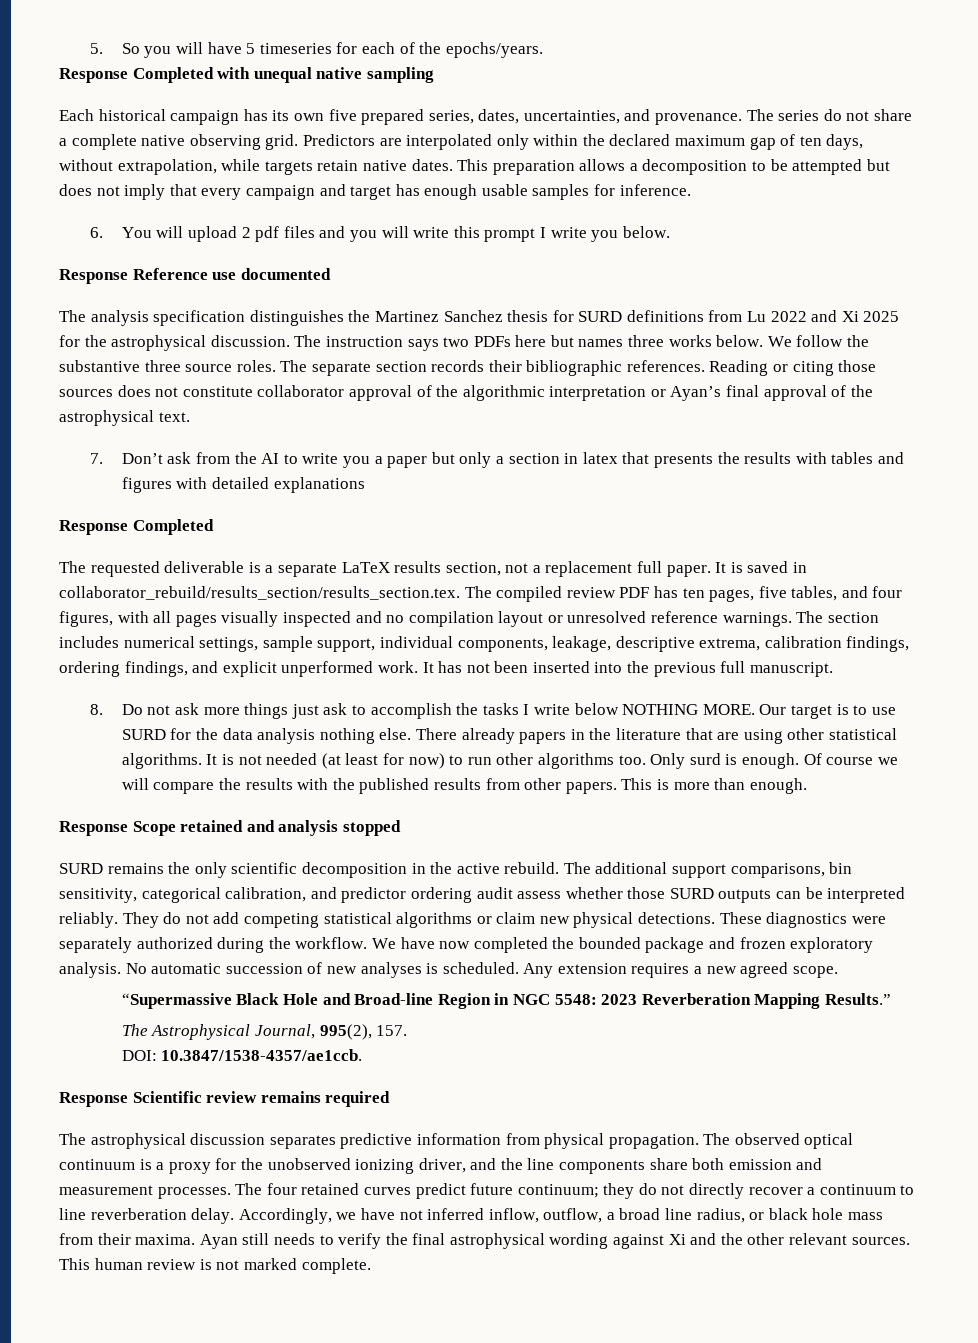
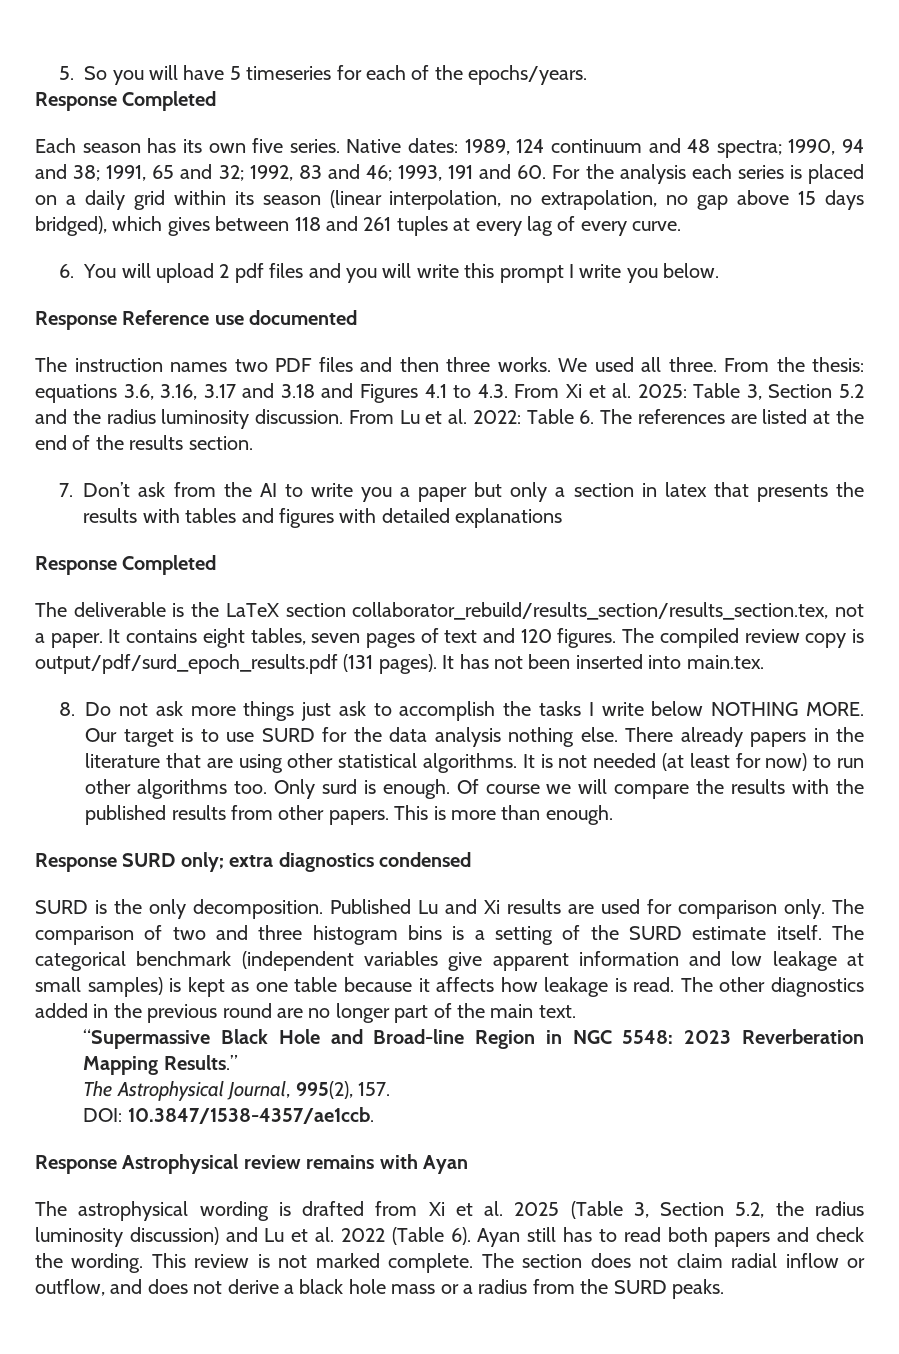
[217,67,434,83] with unequal native sampling -> (217, 101) none
[98,109,240,125] historical campaign -> [82,143,141,153] season
[361,109,913,125] [59,134,864,150] [59,159,890,175] [59,184,691,200] prepared series, dates, uncertainties, and provenance. The series do not share a complete native observing grid. Predictors are interpolated only within the declared maximum gap of ten days, without extrapolation, while targets retain native dates. This preparation allows a decomposition to be attempted but does not imply that every campaign and target has enough usable samples for inference. -> [289,138,864,158] [35,164,864,184] [35,190,864,210] [35,216,682,236] series. Native dates: 1989, 124 continuum and 48 spectra; 1990, 94 and 38; 1991, 65 and 32; 1992, 83 and 46; 1993, 191 and 60. For the analysis each series is placed on a daily grid within its season (linear interpolation, no extrapolation, no gap above 15 days bridged), which gives between 118 and 261 tuples at every lag of every curve.
[90,310,900,326] [59,335,870,351] [59,360,877,376] [59,385,873,401] [59,410,190,426] analysis specification distinguishes the Martinez Sanchez thesis for SURD definitions from Lu 2022 and Xi 2025 for the astrophysical discussion. The instruction says two PDFs here but names three works below. We follow the substantive three source roles. The separate section records their bibliographic references. Reading or citing those sources does not constitute collaborator approval of the algorithmic interpretation or Ayan’s final approval of the astrophysical text. -> [74,357,864,372] [35,383,864,403] [35,409,864,429] [35,435,253,450] instruction names two PDF files and then three works. We used all three. From the thesis: equations 3.6, 3.16, 3.17 and 3.18 and Figures 4.1 to 4.3. From Xi et al. 2025: Table 3, Section 5.2 and the radius luminosity discussion. From Lu et al. 2022: Table 6. The references are listed at the end of the results section.
[90,561,160,577] requested -> (67, 609) none
[265,561,808,577] [59,586,903,602] [59,611,879,627] [59,636,910,652] [59,661,418,677] a separate LaTeX results section, not a replacement full paper. It is saved in collaborator_rebuild/results_section/results_section.tex. The compiled review PDF has ten pages, five tables, and four figures, with all pages visually inspected and no compilation layout or unresolved reference warnings. The section includes numerical settings, sample support, individual components, leakage, descriptive extrema, calibration findings, ordering findings, and explicit unperformed work. -> [191,602,865,620] [35,628,865,648] [35,654,437,674] the LaTeX section collaborator_rebuild/results_section/results_section.tex, not a paper. It contains eight tables, seven pages of text and 120 figures. The compiled review copy is output/pdf/surd_epoch_results.pdf (131 pages).
[627,661,833,677] the previous full manuscript. -> [686,655,764,669] main.tex.
[132,820,401,836] [59,863,164,874] Scope retained and analysis stopped // SURD remains -> [122,852,471,872] [35,900,107,914] SURD only; extra diagnostics condensed // SURD is
[231,862,853,878] [59,887,906,903] [59,912,886,928] [59,937,874,953] [59,962,838,978] scientific decomposition in the active rebuild. The additional support comparisons, bin sensitivity, categorical calibration, and predictor ordering audit assess whether those SURD outputs can be interpreted reliably. They do not add competing statistical algorithms or claim new physical detections. These diagnostics were separately authorized during the workflow. We have now completed the bounded package and frozen exploratory analysis. No automatic succession of new analyses is scheduled. Any extension requires a new agreed scope. -> [193,899,864,919] [35,925,865,945] [35,951,864,971] [35,977,864,997] [35,1003,576,1023] decomposition. Published Lu and Xi results are used for comparison only. The comparison of two and three histogram bins is a setting of the SURD estimate itself. The categorical benchmark (independent variables give apparent information and low leakage at small samples) is kept as one table because it affects how leakage is read. The other diagnostics added in the previous round are no longer part of the main text.
[132,1091,202,1103] Scientific -> [122,1154,239,1174] Astrophysical
[325,1091,391,1107] required -> [379,1154,468,1174] with Ayan
[190,1133,854,1149] [59,1158,823,1174] [59,1183,915,1199] [59,1208,884,1224] [59,1233,910,1249] [59,1258,143,1270] discussion separates predictive information from physical propagation. The observed optical continuum is a proxy for the unobserved ionizing driver, and the line components share both emission and measurement processes. The four retained curves predict future continuum; they do not directly recover a continuum to line reverberation delay. Accordingly, we have not inferred inflow, outflow, a broad line radius, or black hole mass from their maxima. Ayan still needs to verify the final astrophysical wording against Xi and the other relevant sources. This human -> [199,1201,864,1221] [35,1227,864,1247] [35,1253,186,1273] wording is drafted from Xi et al. 2025 (Table 3, Section 5.2, the radius luminosity discussion) and Lu et al. 2022 (Table 6). Ayan still has to read both papers and check the wording. This
(371, 1266) none -> [481,1253,866,1268] [35,1279,724,1299] The section does not claim radial inflow or outflow, and does not derive a black hole mass or a radius from the SURD peaks.

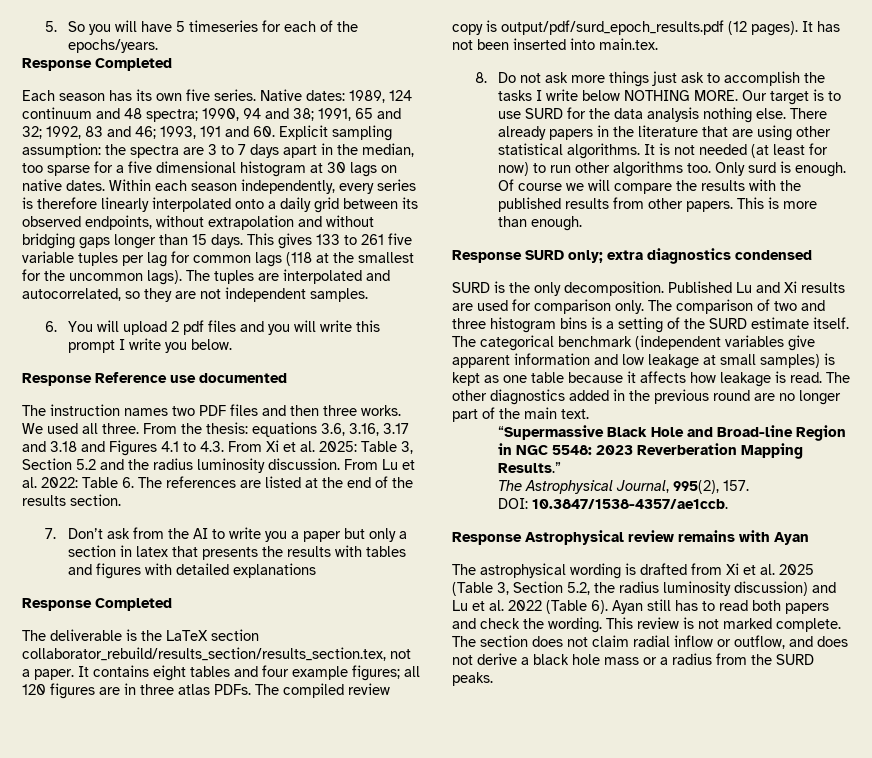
[552,164,864,184] [35,190,864,210] [35,216,682,236] For the analysis each series is placed on a daily grid within its season (linear interpolation, no extrapolation, no gap above 15 days bridged), which gives between 118 and 261 tuples at every lag of every curve. -> [279,125,392,141] [22,143,414,158] [22,161,397,177] [22,179,416,194] [22,197,418,213] [22,215,374,230] [22,233,412,249] [22,251,414,267] [22,269,390,285] [22,287,368,302] Explicit sampling assumption: the spectra are 3 to 7 days apart in the median, too sparse for a five dimensional histogram at 30 lags on native dates. Within each season independently, every series is therefore linearly interpolated onto a daily grid between its observed endpoints, without extrapolation and without bridging gaps longer than 15 days. This gives 133 to 261 five variable tuples per lag for common lags (118 at the smallest for the uncommon lags). The tuples are interpolated and autocorrelated, so they are not independent samples.
[250,628,617,648] tables, seven pages of text and 120 figures. -> [190,665,420,681] [22,683,251,699] tables and four example figures; all 120 figures are in three atlas PDFs.
[343,654,374,672] (131 -> [728,21,747,35] (12

